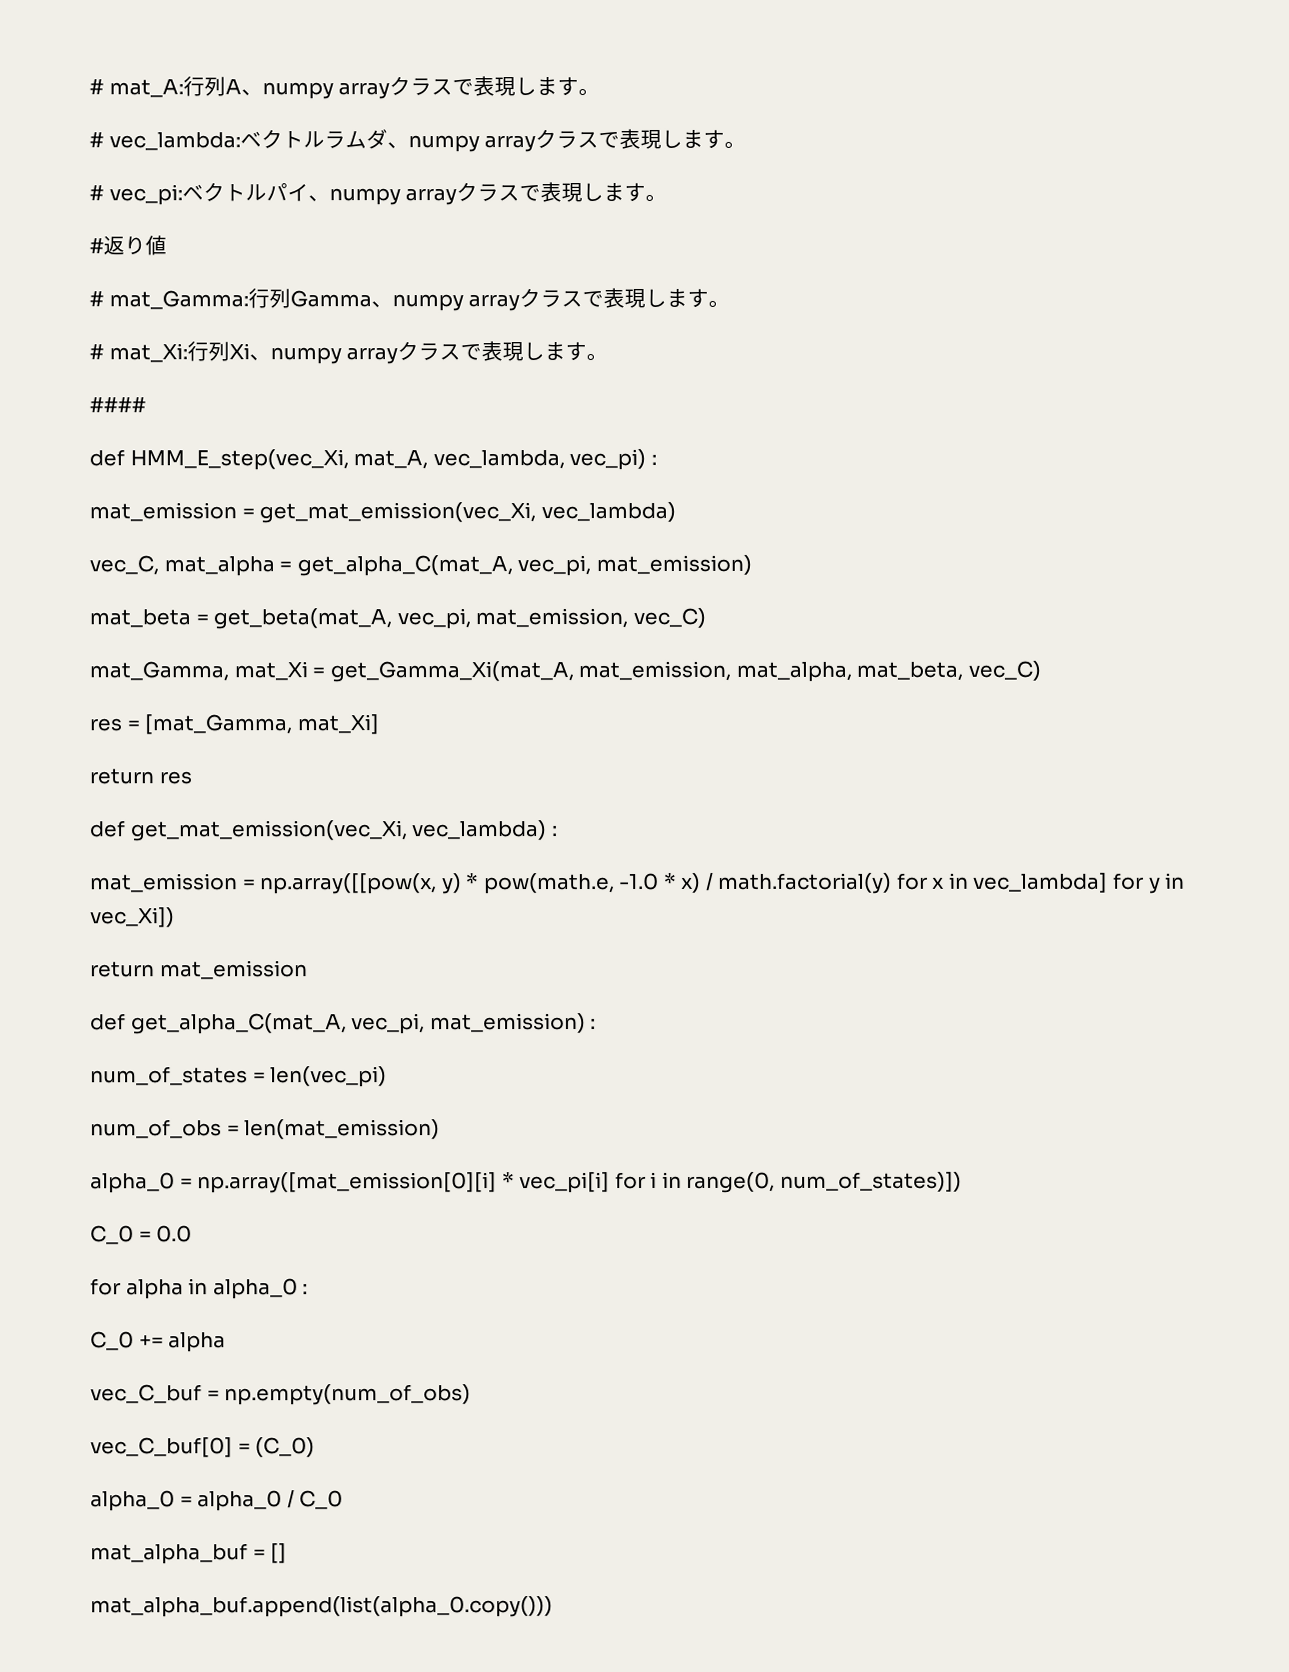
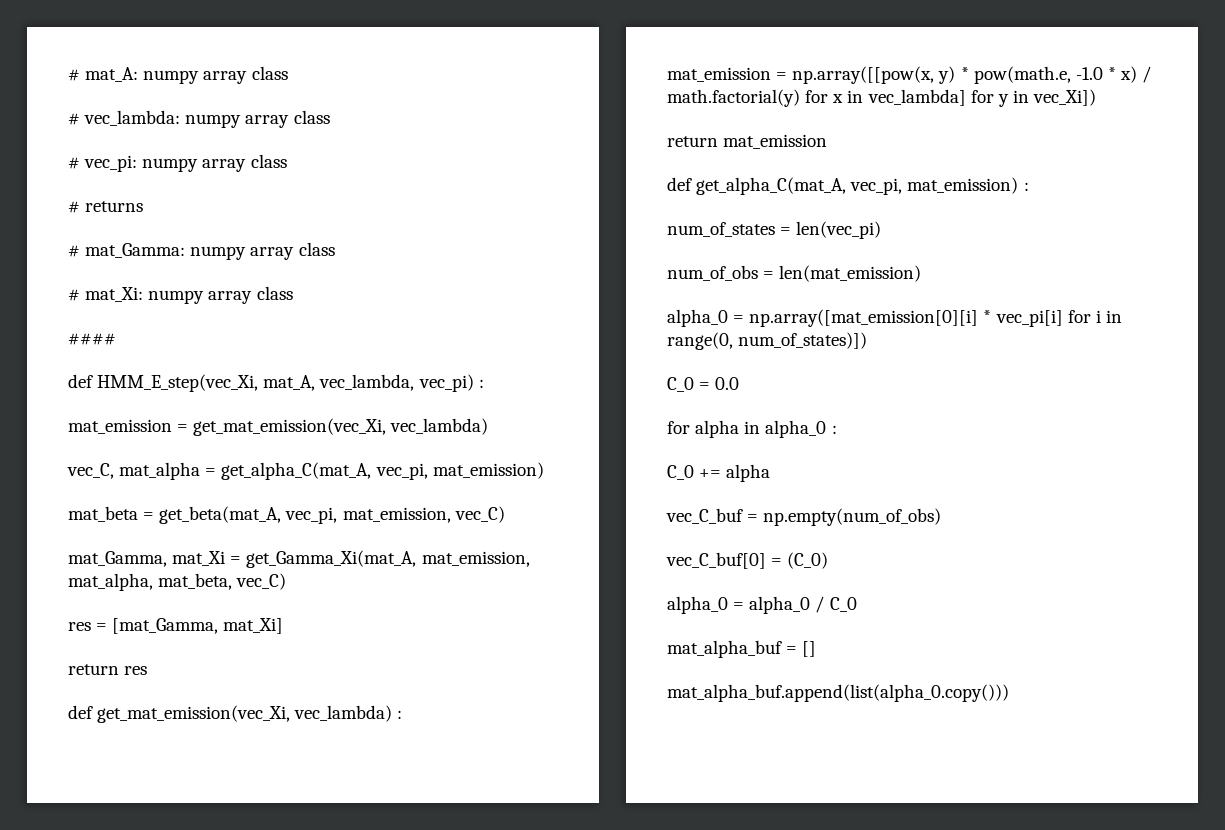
[182,76,601,100] [89,129,747,153] [89,182,668,206] [89,235,167,256] 行列A、numpy arrayクラスで表現します。 // # vec_lambda:ベクトルラムダ、numpy arrayクラスで表現します。 // # vec_pi:ベクトルパイ、numpy arrayクラスで表現します。 // #返り値 -> [143,66,288,84] [68,110,330,128] [68,154,287,172] [68,201,144,213] numpy array class // # vec_lambda: numpy array class // # vec_pi: numpy array class // # returns
[247,288,731,312] [89,341,609,365] 行列Gamma、numpy arrayクラスで表現します。 // # mat_Xi:行列Xi、numpy arrayクラスで表現します。 -> [190,242,335,260] [68,286,293,304] numpy array class // # mat_Xi: numpy array class

